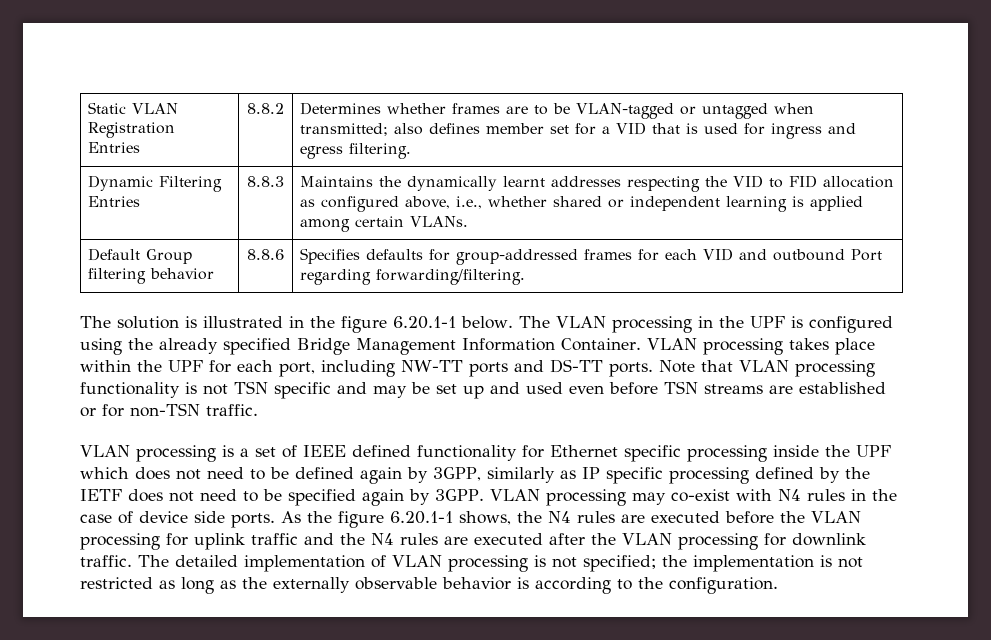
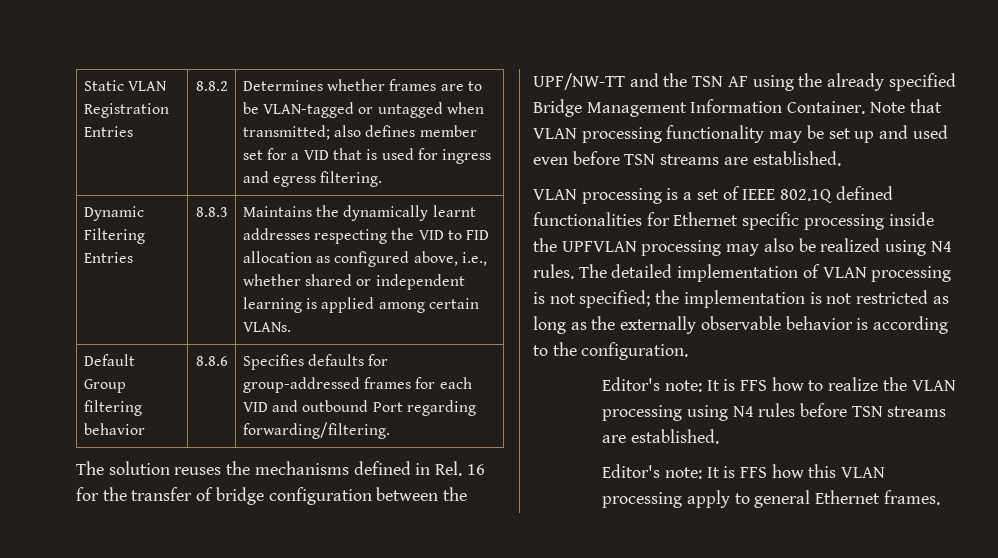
[185,316,893,333] is illustrated in the figure 6.20.1-1 below. The VLAN processing in the UPF is configured -> [174,461,485,476] [76,487,468,505] [533,73,748,90] reuses the mechanisms defined in Rel. 16 for the transfer of bridge configuration between the UPF/NW-TT and the TSN AF
[646,338,875,355] [80,359,653,377] VLAN processing takes place within the UPF for each port, including NW-TT ports and DS-TT ports. -> (866, 107) none
[185,381,367,399] is not TSN specific and -> (765, 134) none
[799,382,886,394] [80,403,258,417] established or for non-TSN traffic. -> [752,151,841,166] established.
[352,445,517,461] defined functionality -> [780,186,893,203] [533,212,642,226] 802.1Q defined functionalities
[856,445,891,457] [80,467,870,484] [80,489,897,506] [80,511,861,528] [80,533,866,550] [80,555,132,567] UPF which does not need to be defined again by 3GPP, similarly as IP specific processing defined by the IETF does not need to be specified again by 3GPP. VLAN processing may co-exist with N4 rules in the case of device side ports. As the figure 6.20.1-1 shows, the N4 rules are executed before the VLAN processing for uplink traffic and the N4 rules are executed after the VLAN processing for downlink traffic. -> [561,238,952,256] [533,264,574,279] UPFVLAN processing may also be realized using N4 rules.
(778, 585) none -> [602,377,956,392] [602,403,947,421] [602,429,719,444] [602,464,886,479] [602,490,940,508] // Editor's note: It is FFS how to realize the VLAN processing using N4 rules before TSN streams are established. // Editor's note: It is FFS how this VLAN processing apply to general Ethernet frames.

